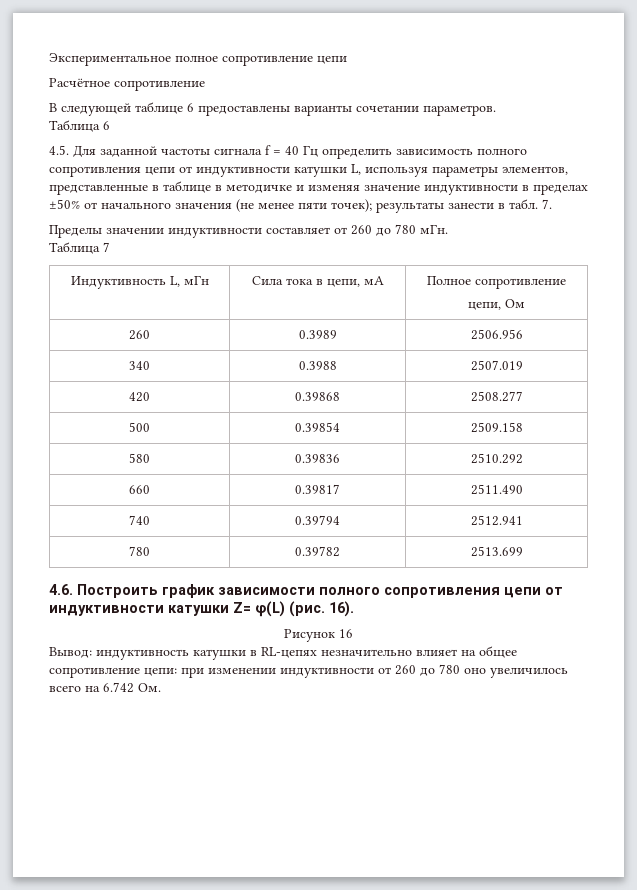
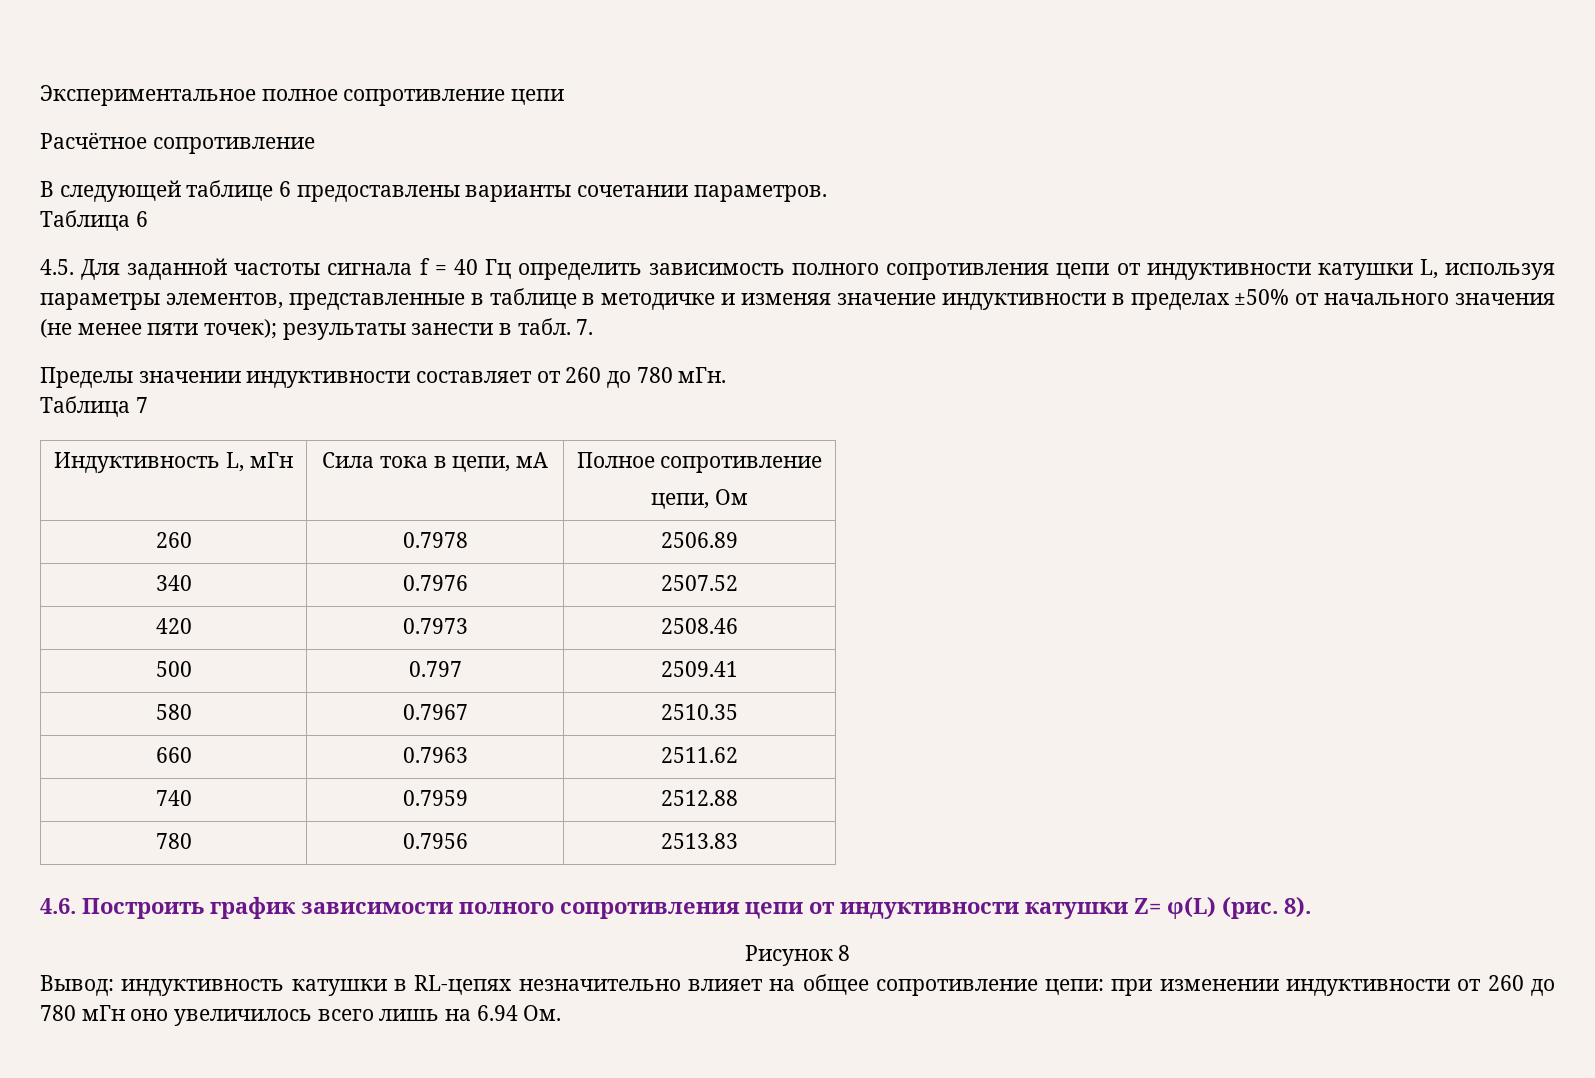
[298,330,337,339] [470,329,523,340] 0.3989 | 2506.956 -> [402,532,468,548] [661,532,738,548] 0.7978 | 2506.89
[298,361,337,370] [470,360,523,371] 0.3988 | 2507.019 -> [402,575,468,591] [661,575,738,591] 0.7976 | 2507.52
[295,392,340,401] [470,391,523,402] 0.39868 | 2508.277 -> [402,618,468,634] [661,618,738,634] 0.7973 | 2508.46
[295,422,340,432] [470,422,523,433] 0.39854 | 2509.158 -> [408,661,462,677] [661,661,738,677] 0.797 | 2509.41
[295,454,340,463] [470,453,523,464] 0.39836 | 2510.292 -> [402,704,468,720] [661,704,738,720] 0.7967 | 2510.35
[295,484,340,494] [470,484,523,495] 0.39817 | 2511.490 -> [402,747,468,763] [661,747,738,763] 0.7963 | 2511.62
[295,515,340,525] [470,515,523,526] 0.39794 | 2512.941 -> [402,790,468,806] [661,790,738,806] 0.7959 | 2512.88
[295,546,340,557] [470,546,523,557] 0.39782 | 2513.699 -> [402,833,468,849] [661,833,738,849] 0.7956 | 2513.83
[329,601,354,617] 16). -> [1284,897,1311,918] 8).
[339,629,353,638] 16 -> [838,945,851,961] 8
(460, 669) none -> [81,1005,125,1021] мГн
[85,682,134,693] на 6.742 -> [379,1005,518,1021] лишь на 6.94

